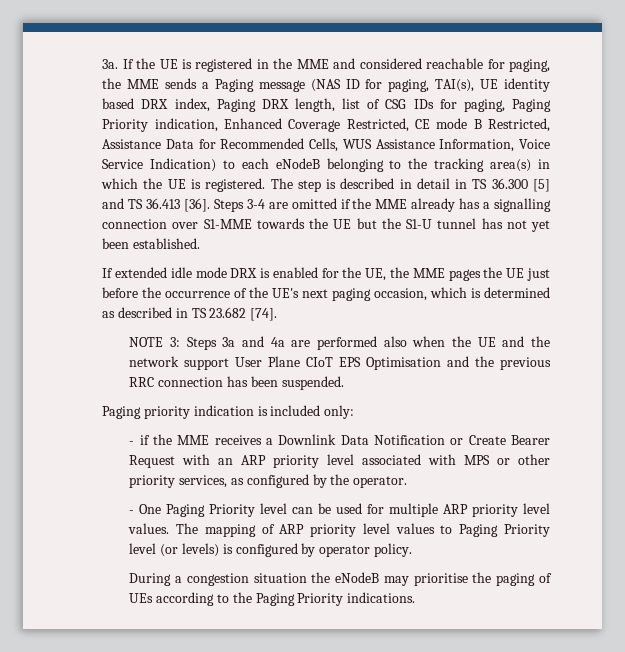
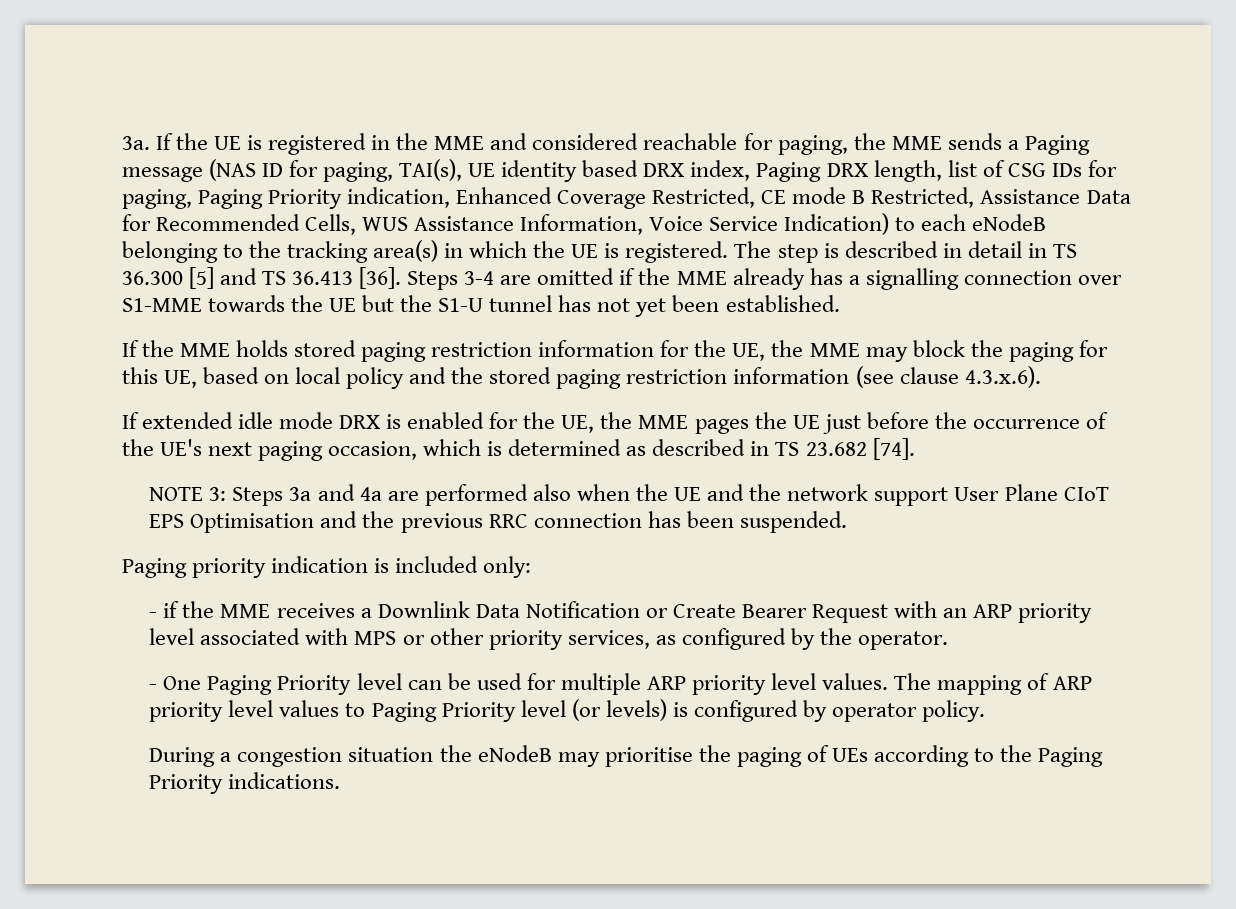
(200, 243) none -> [121,340,1108,362] [121,366,1041,389] // If the MME holds stored paging restriction information for the UE, the MME may block the paging for this UE, based on local policy and the stored paging restriction information (see clause 4.3.x.6).

